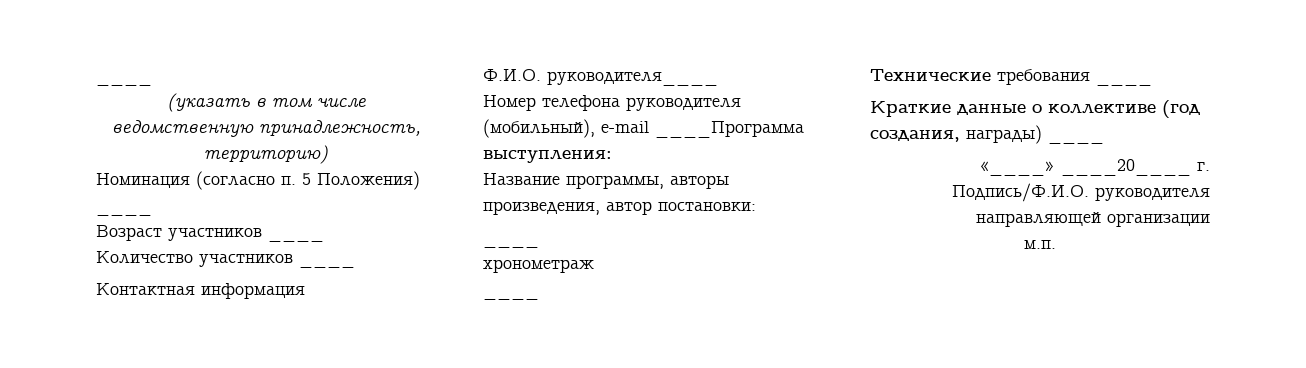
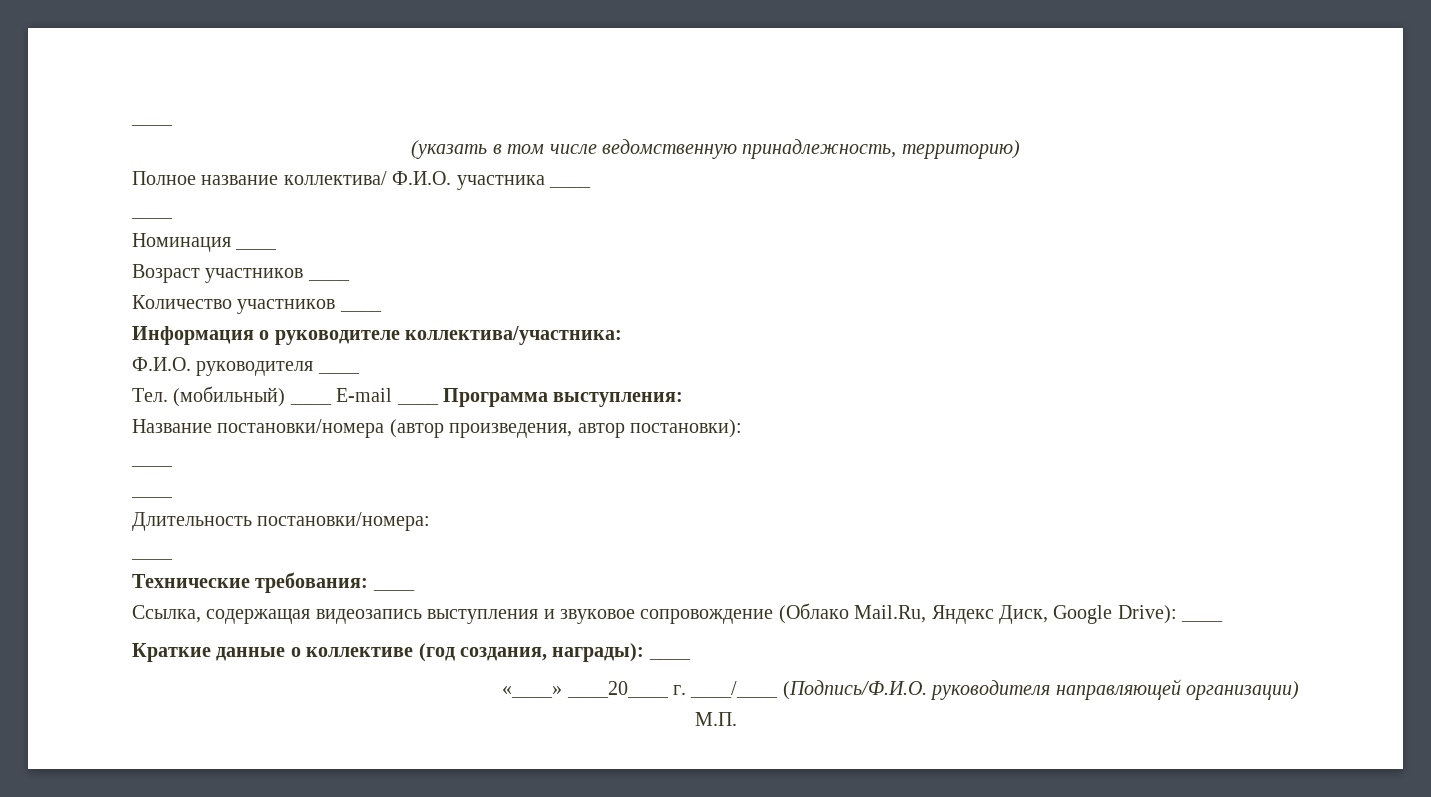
[96,171,420,190] Номинация (согласно п. 5 Положения) -> [132,171,591,190] [131,216,173,219] [132,233,231,252] Полное название коллектива/ Ф.И.О. участника ____ // ____ // Номинация
[96,283,305,299] [483,69,718,86] [483,95,741,111] [483,119,804,138] Контактная информация // Ф.И.О. руководителя____ // Номер телефона руководителя (мобильный), e-mail ____Программа -> [132,326,623,345] [132,357,360,376] [132,386,332,407] [336,388,393,402] [396,388,548,407] Информация о руководителе коллектива/участника: // Ф.И.О. руководителя ____ // Тел. (мобильный) ____ Е-mail ____ Программа
[566,175,729,189] программы, авторы -> [217,419,444,438] постановки/номера (автор
[658,202,756,211] [483,243,539,248] [483,259,594,273] постановки: // ____ // хронометраж -> [630,419,742,438] [131,464,173,467] [131,495,173,498] [132,512,431,531] постановки): // ____ // ____ // Длительность постановки/номера:
[997,69,1090,85] требования -> [255,572,415,593] [132,603,1177,624] требования: ____ // Ссылка, содержащая видеозапись выступления и звуковое сопровождение (Облако Mail.Ru, Яндекс Диск, Google Drive):
[966,125,1042,144] награды) -> [552,643,645,662] награды):
[952,183,1210,202] [976,212,1210,227] [1024,240,1056,249] Подпись/Ф.И.О. руководителя направляющей организации // м.п. -> [690,679,1299,700] [694,712,737,726] ____/____ (Подпись/Ф.И.О. руководителя направляющей организации) // М.П.

